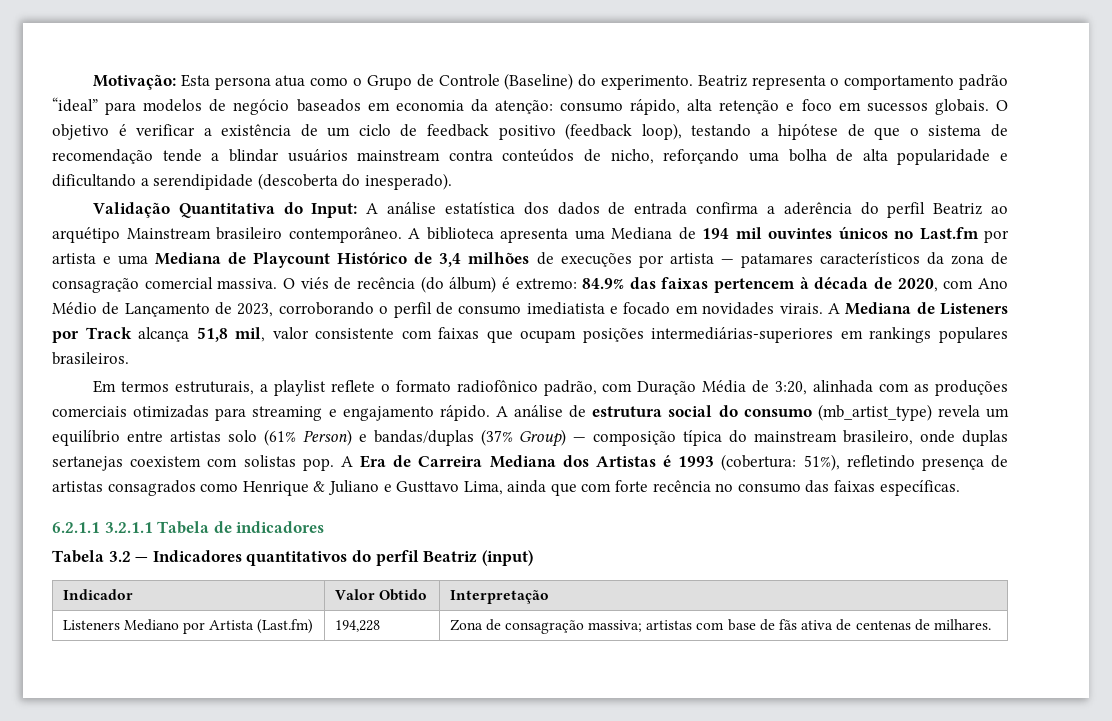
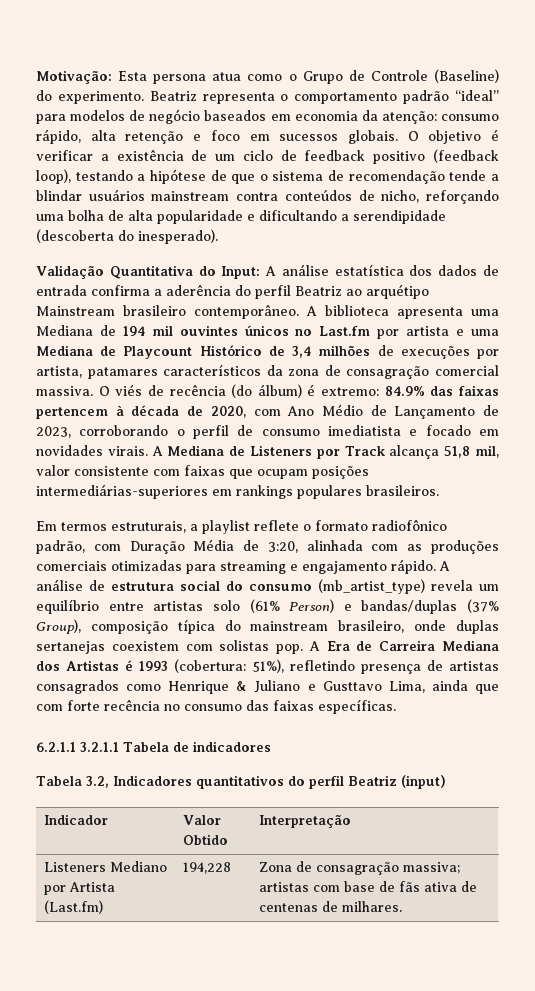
[669,253,734,264] artista — -> [36,366,82,378] artista,
[519,429,587,447] Group) — -> [36,619,81,634] Group),
[108,551,149,562] 3.2 — -> [85,776,109,788] 3.2,

